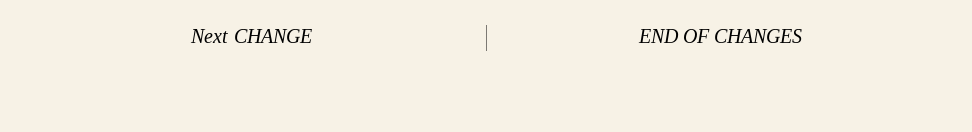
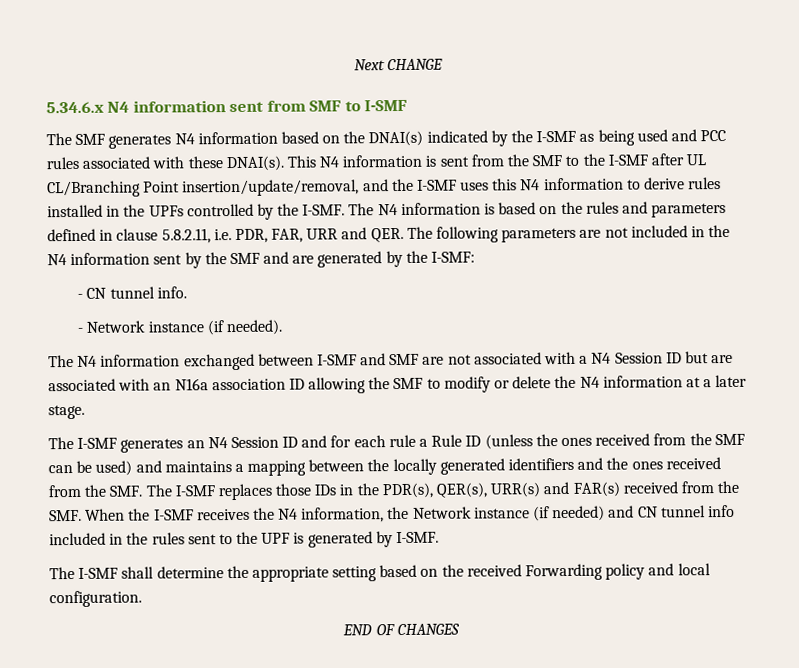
(312, 36) none -> [46,99,408,114] [46,129,727,149] [46,153,707,172] [47,177,722,198] [47,201,727,220] [47,224,731,244] [47,250,476,269] [77,286,187,299] [77,319,283,336] [48,351,734,371] [48,374,748,394] [48,404,85,420] [48,433,745,453] [48,457,721,476] [48,480,740,501] [49,504,735,523] [49,531,440,548] [49,563,711,582] [49,590,142,608] // 5.34.6.x N4 information sent from SMF to I-SMF // The SMF generates N4 information based on the DNAI(s) indicated by the I-SMF as being used and PCC rules associated with these DNAI(s). This N4 information is sent from the SMF to the I-SMF after UL CL/Branching Point insertion/update/removal, and the I-SMF uses this N4 information to derive rules installed in the UPFs controlled by the I-SMF. The N4 information is based on the rules and parameters defined in clause 5.8.2.11, i.e. PDR, FAR, URR and QER. The following parameters are not included in the N4 information sent by the SMF and are generated by the I-SMF: // - CN tunnel info. // - Network instance (if needed). // The N4 information exchanged between I-SMF and SMF are not associated with a N4 Session ID but are associated with an N16a association ID allowing the SMF to modify or delete the N4 information at a later stage. // The I-SMF generates an N4 Session ID and for each rule a Rule ID (unless the ones received from the SMF can be used) and maintains a mapping between the locally generated identifiers and the ones received from the SMF. The I-SMF replaces those IDs in the PDR(s), QER(s), URR(s) and FAR(s) received from the SMF. When the I-SMF receives the N4 information, the Network instance (if needed) and CN tunnel info included in the rules sent to the UPF is generated by I-SMF. // The I-SMF shall determine the appropriate setting based on the received Forwarding policy and local configuration.

